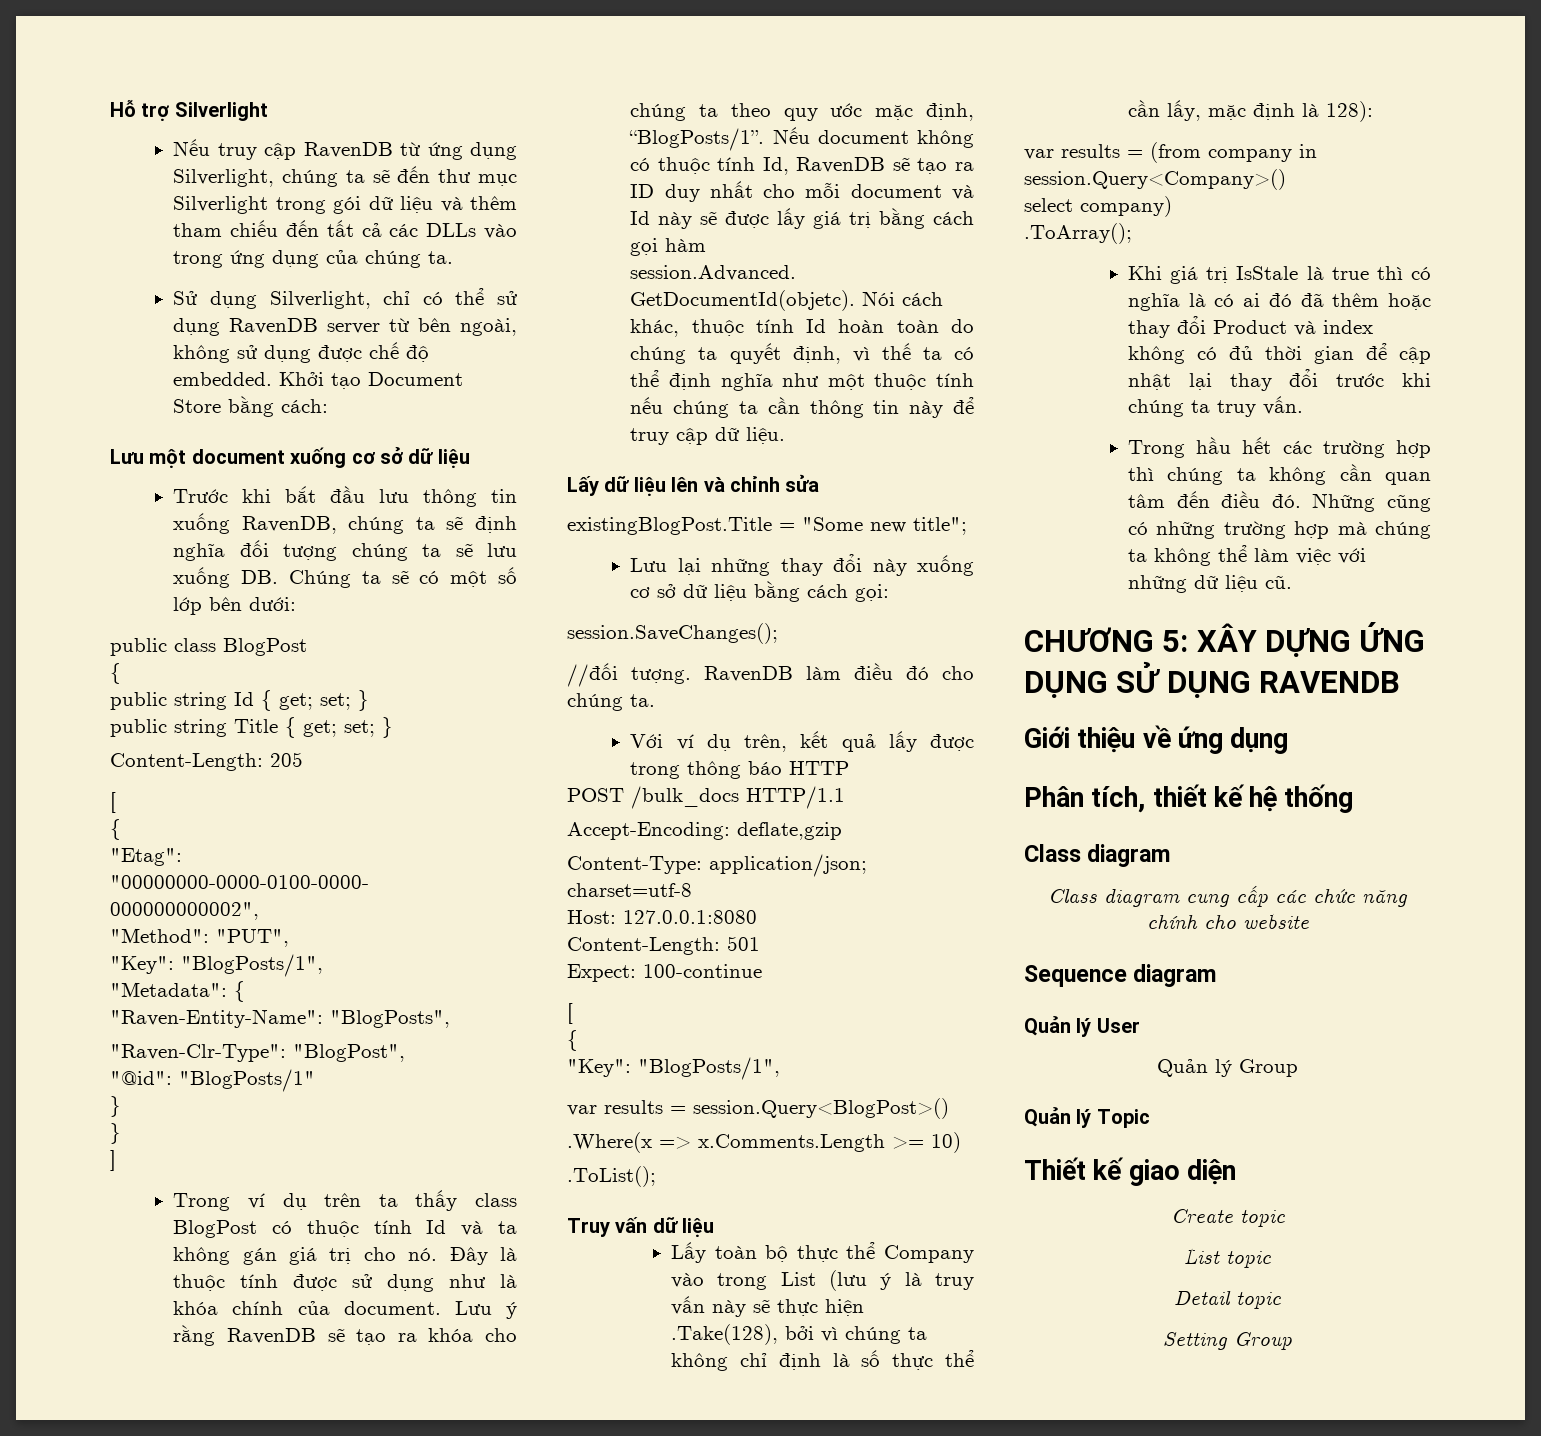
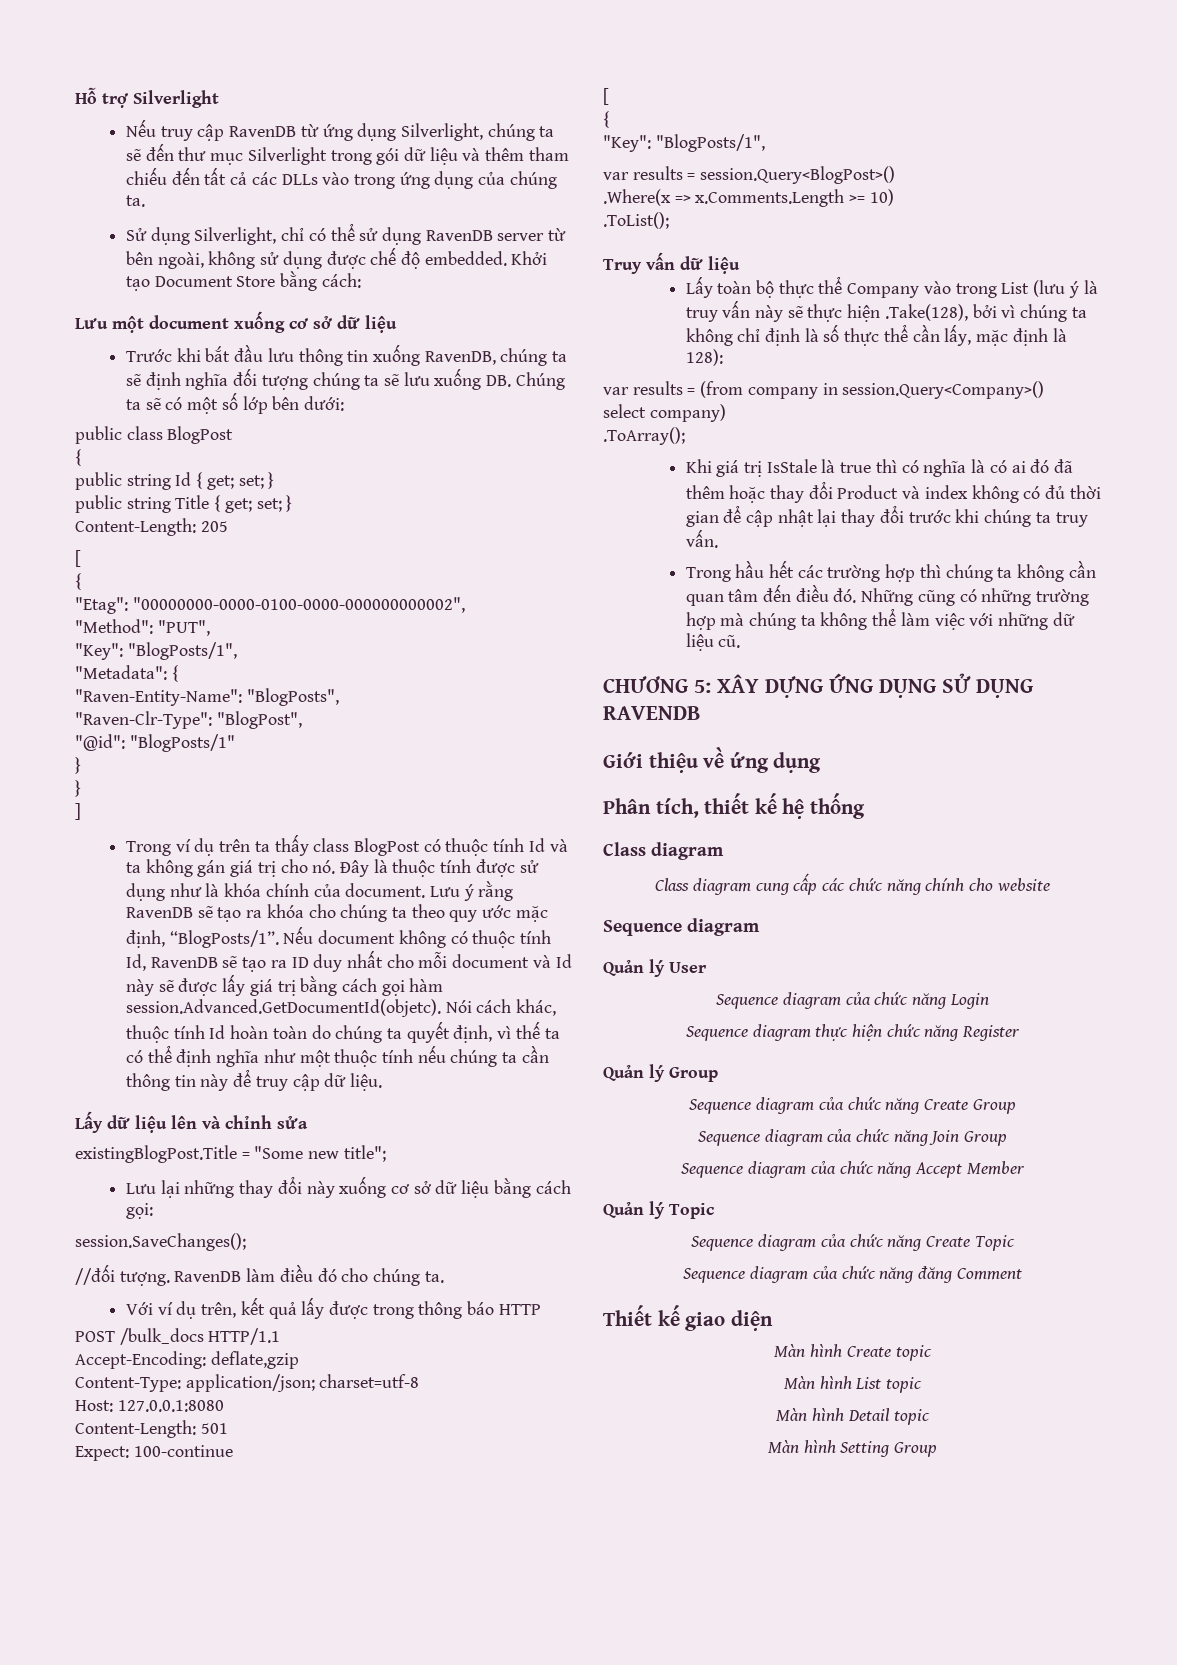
[1157,1059,1298,1077] [1024,1107,1150,1128] Quản lý Group // Quản lý Topic -> [716,992,989,1009] [685,1024,1021,1041] [603,1064,718,1082] [689,1097,1016,1114] [697,1129,1008,1146] [681,1161,1025,1178] [603,1201,714,1219] [691,1234,1015,1251] [683,1266,1022,1283] Sequence diagram của chức năng Login // Sequence diagram thực hiện chức năng Register // Quản lý Group // Sequence diagram của chức năng Create Group // Sequence diagram của chức năng Join Group // Sequence diagram của chức năng Accept Member // Quản lý Topic // Sequence diagram của chức năng Create Topic // Sequence diagram của chức năng đăng Comment
(1236, 1172) none -> [774,1344,843,1357] Màn hình
(1285, 1218) none -> [783,1376,852,1389] Màn hình
(1271, 1259) none -> [776,1408,845,1421] Màn hình
(1281, 1300) none -> [767,1440,836,1453] Màn hình

